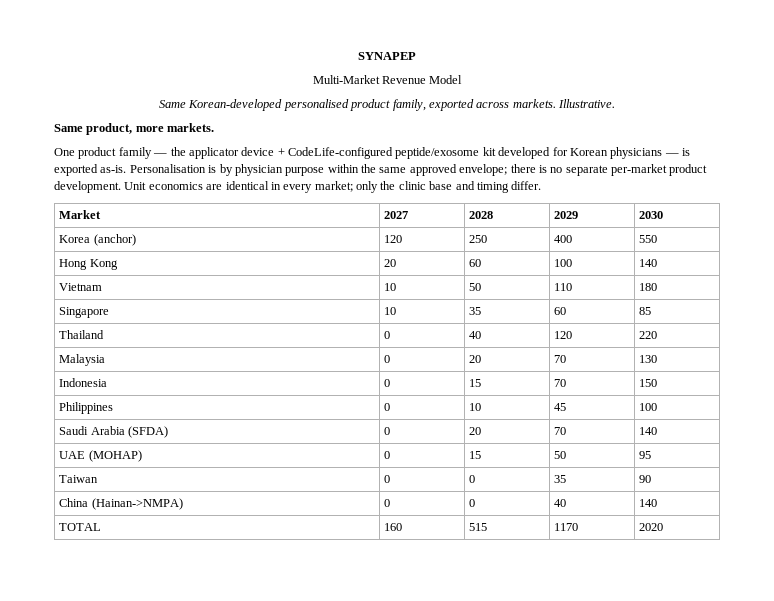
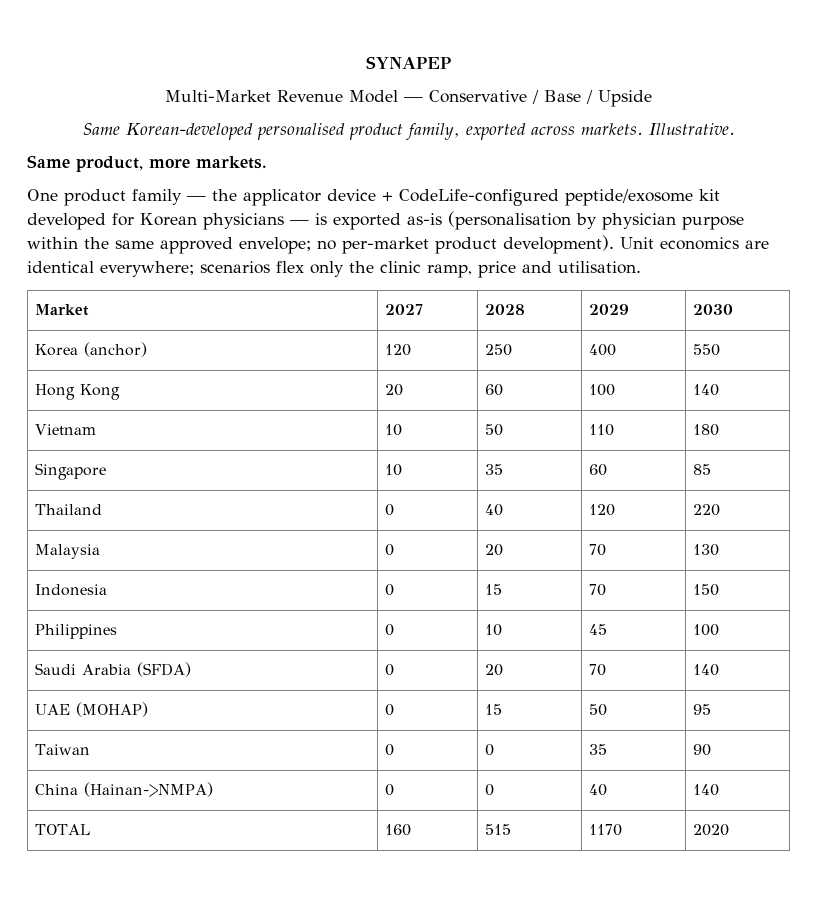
(463, 79) none -> [404,90,652,107] — Conservative / Base / Upside
[100,164,217,173] as-is. Personalisation is -> [407,211,571,230] as-is (personalisation
[510,164,608,176] there is no separate -> [317,240,336,250] no
[54,181,121,193] development. -> [503,235,614,254] development).
[270,181,542,193] in every market; only the clinic base and timing differ. -> [100,261,641,278] everywhere; scenarios flex only the clinic ramp, price and utilisation.

